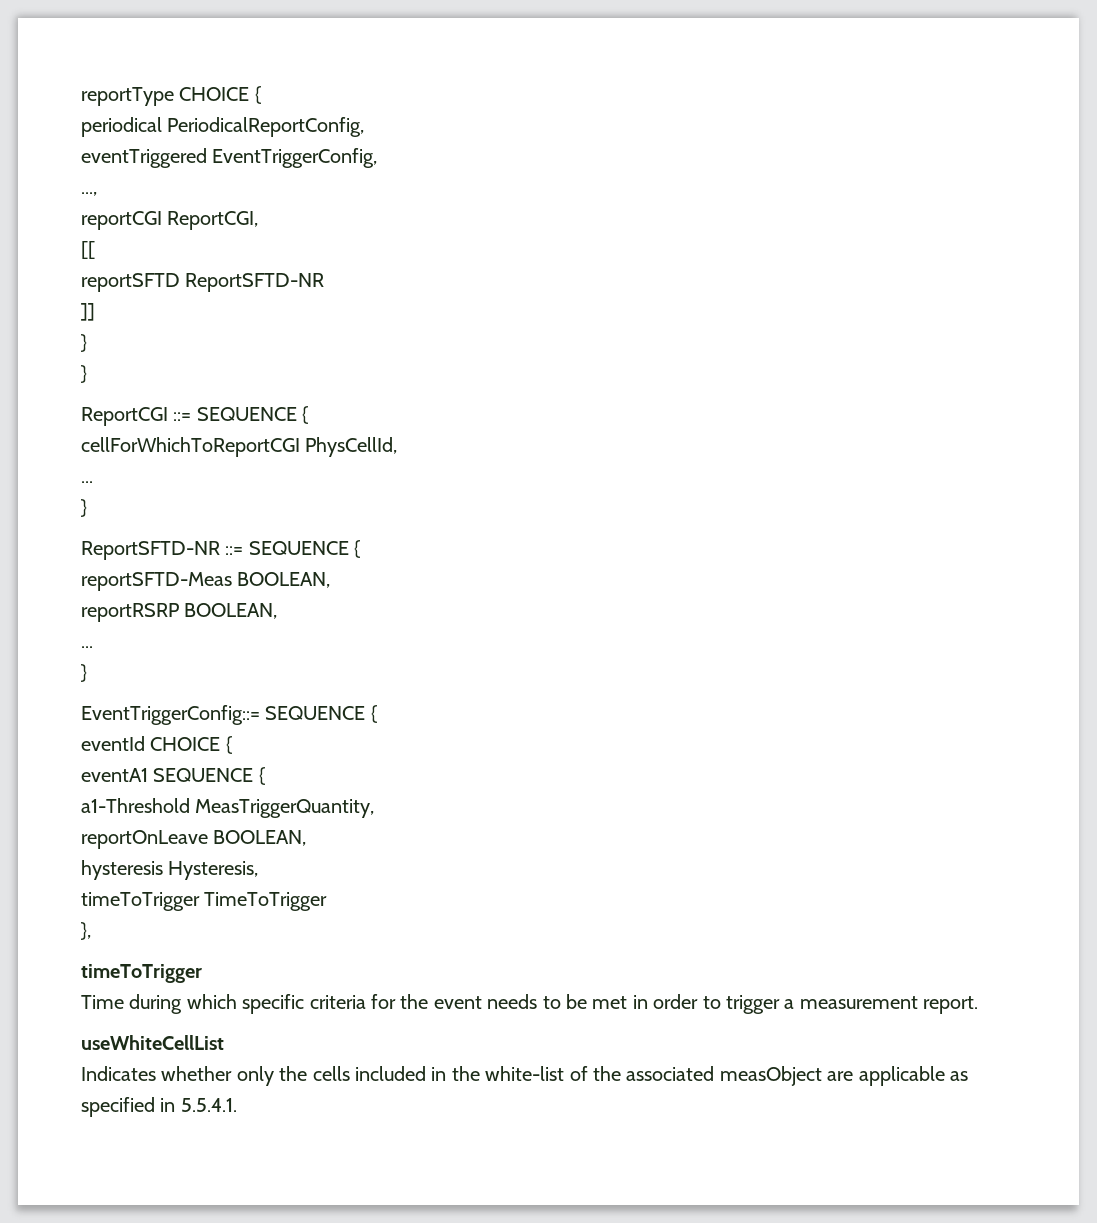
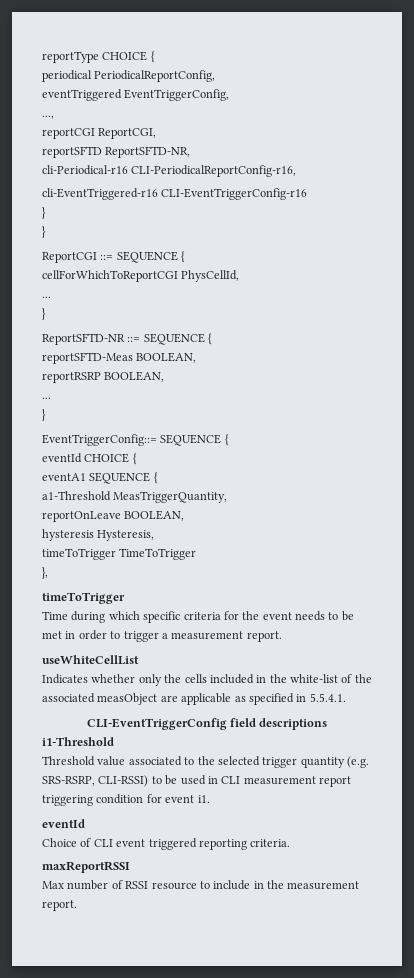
[81,241,95,259] [81,273,325,292] [81,303,95,321] [[ // reportSFTD ReportSFTD-NR // ]] -> [42,146,191,158] [42,165,297,177] [42,188,308,200] reportSFTD ReportSFTD-NR, // cli-Periodical-r16 CLI-PeriodicalReportConfig-r16, // cli-EventTriggered-r16 CLI-EventTriggerConfig-r16
(237, 1105) none -> [86,718,328,730] [42,737,114,746] [42,756,369,768] [42,775,351,787] [42,794,210,806] [42,819,85,828] [42,838,291,850] [42,861,130,873] [42,880,360,890] [42,900,77,911] // CLI-EventTriggerConfig field descriptions // i1-Threshold // Threshold value associated to the selected trigger quantity (e.g. SRS-RSRP, CLI-RSSI) to be used in CLI measurement report triggering condition for event i1. // eventId // Choice of CLI event triggered reporting criteria. // maxReportRSSI // Max number of RSSI resource to include in the measurement report.

